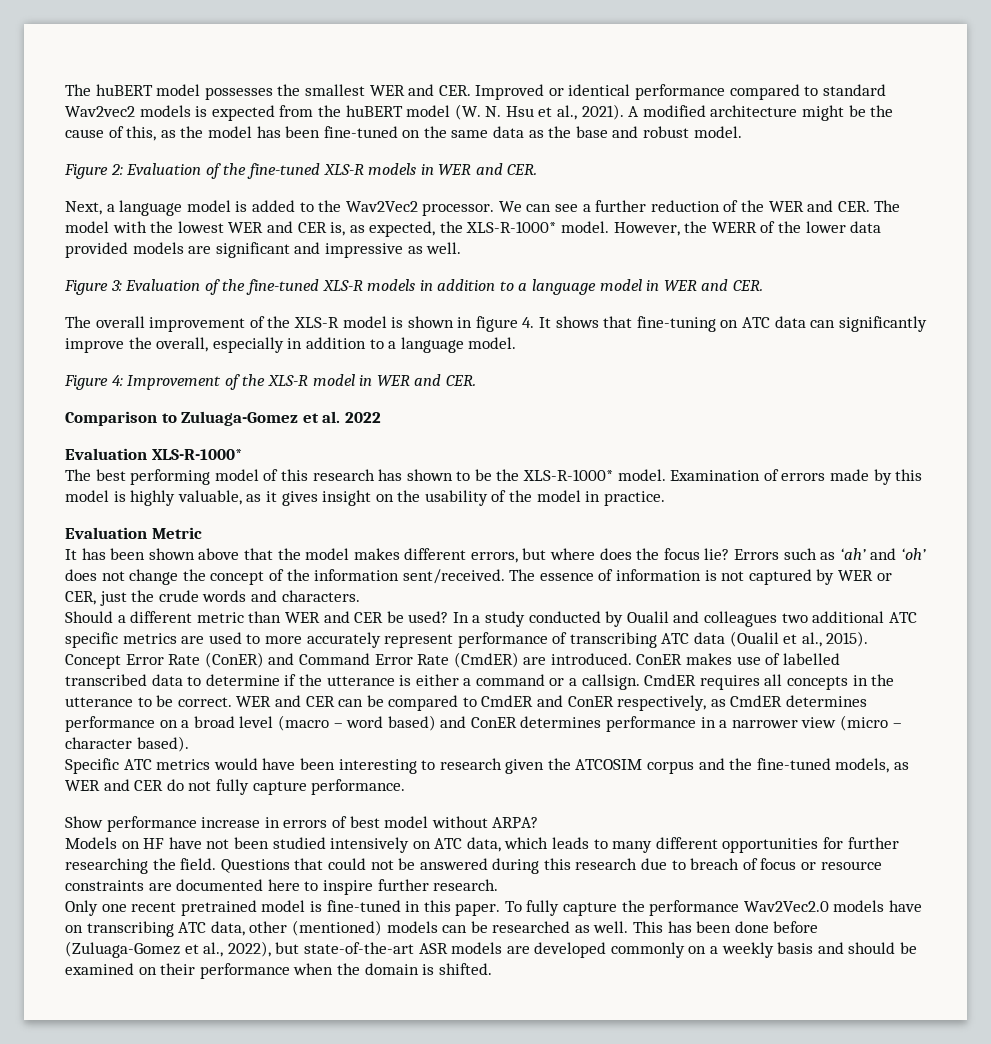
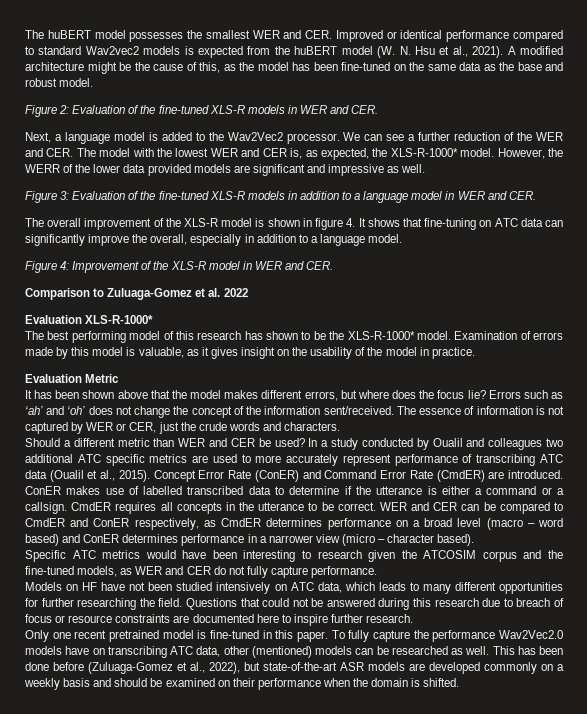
[130,490,176,506] highly -> (136, 351) none
[65,816,539,832] // Show performance increase in errors of best model without ARPA? -> (378, 572) none

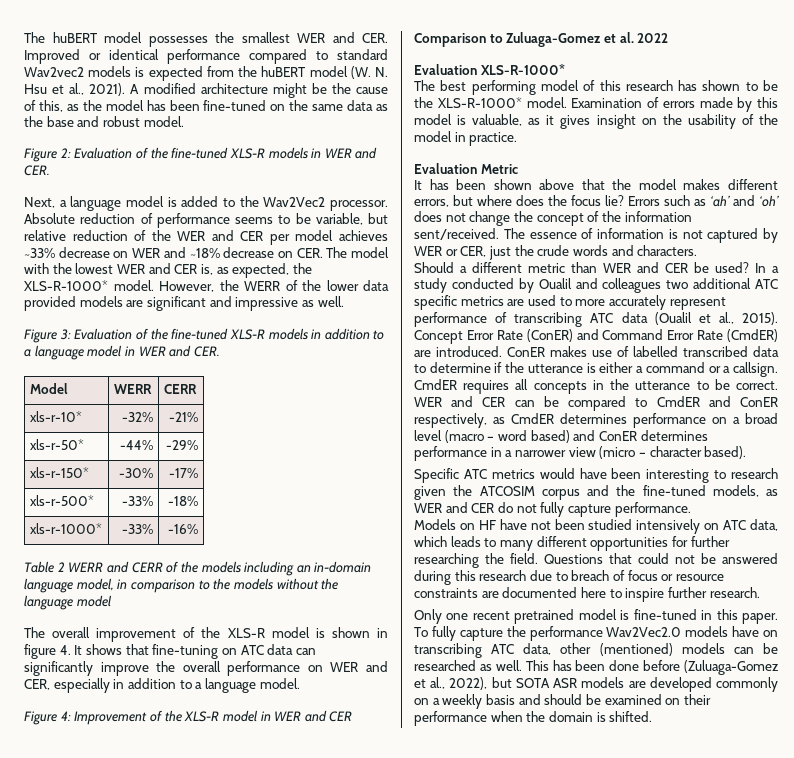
[343,132,451,141] We can see a further -> [24,213,388,228] [24,230,66,241] Absolute reduction of performance seems to be variable, but relative
(43, 152) none -> [240,230,388,245] [24,247,293,258] CER per model achieves ~33% decrease on WER and ~18% decrease on
(536, 195) none -> [29,383,68,394] [113,384,152,394] [163,384,197,394] [29,411,82,422] [122,412,154,422] [169,412,199,422] [29,439,84,450] [120,440,154,450] [166,440,199,450] [29,467,89,478] [119,468,154,478] [169,468,199,478] [29,495,94,506] [122,496,154,506] [168,496,199,506] [29,523,102,534] [122,524,154,534] [168,524,199,534] [24,561,372,576] [24,578,339,593] [24,595,112,610] // Model | WERR | CERR // xls-r-10* | -32% | -21% // xls-r-50* | -44% | -29% // xls-r-150* | -30% | -17% // xls-r-500* | -33% | -18% // xls-r-1000* | -33% | -16% // Table 2 WERR and CERR of the models including an in-domain language model, in comparison to the models without the language model
[150,234,188,245] overall, -> [182,661,388,676] [24,679,50,690] overall performance on WER and CER,
[306,261,334,270] CER. -> [329,711,353,722] CER
[263,662,337,671] state-of-the-art -> [515,678,550,688] SOTA

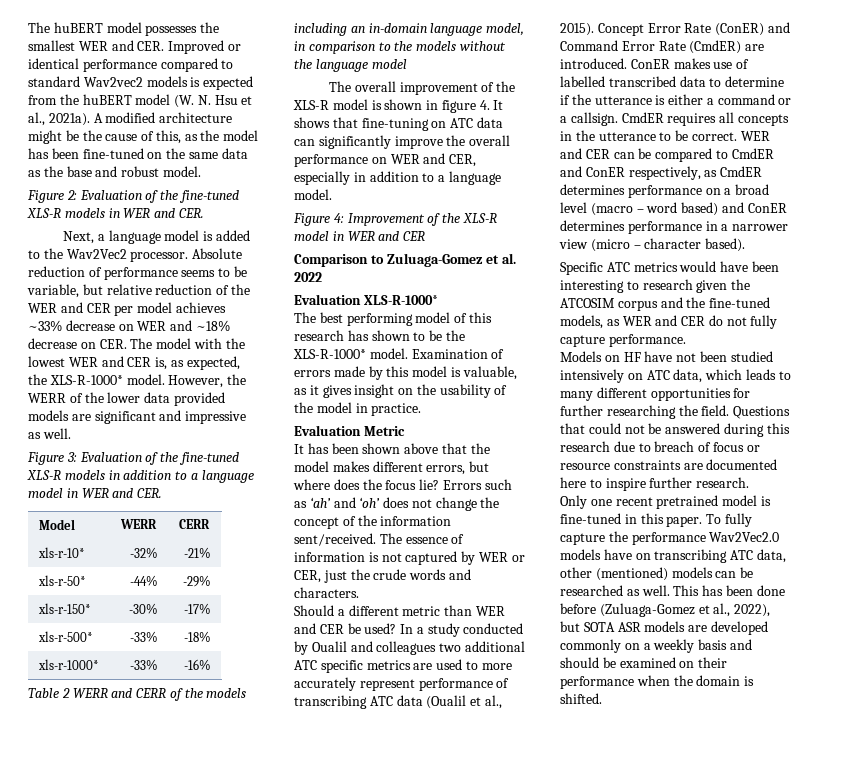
[89,83,126,96] 2021). -> [48,113,90,126] 2021a).

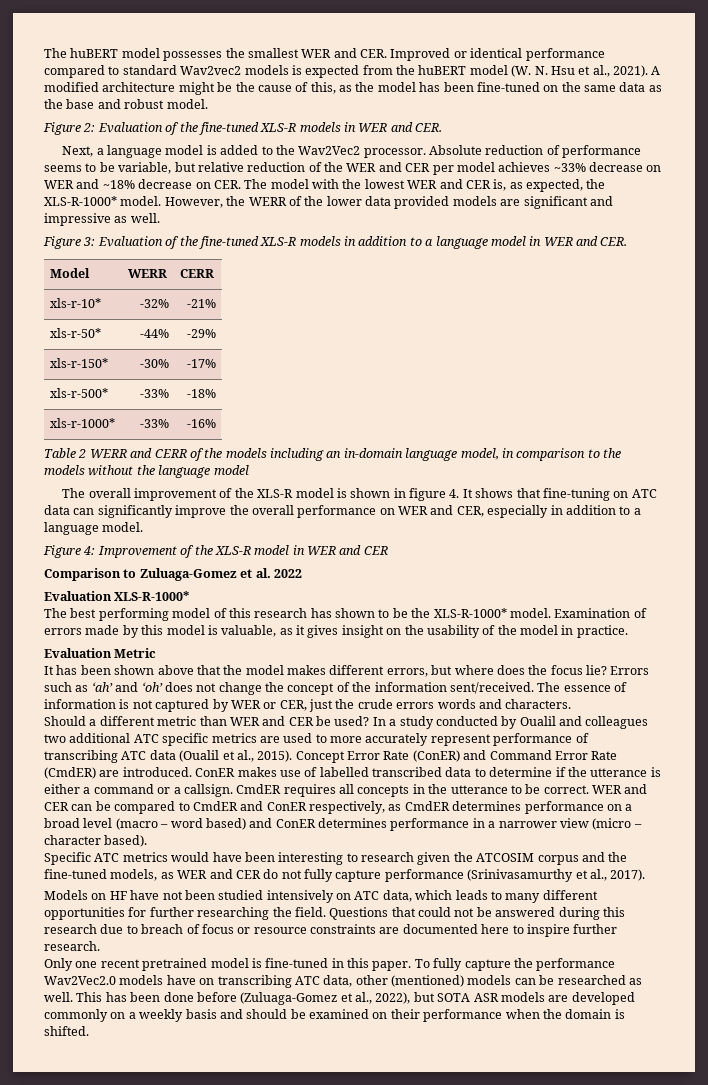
[48,113,90,126] 2021a). -> [613,65,648,77] 2021).
(407, 574) none -> [396,702,435,709] errors
[608,334,686,347] performance. -> [384,869,646,882] performance (Srinivasamurthy et al., 2017).

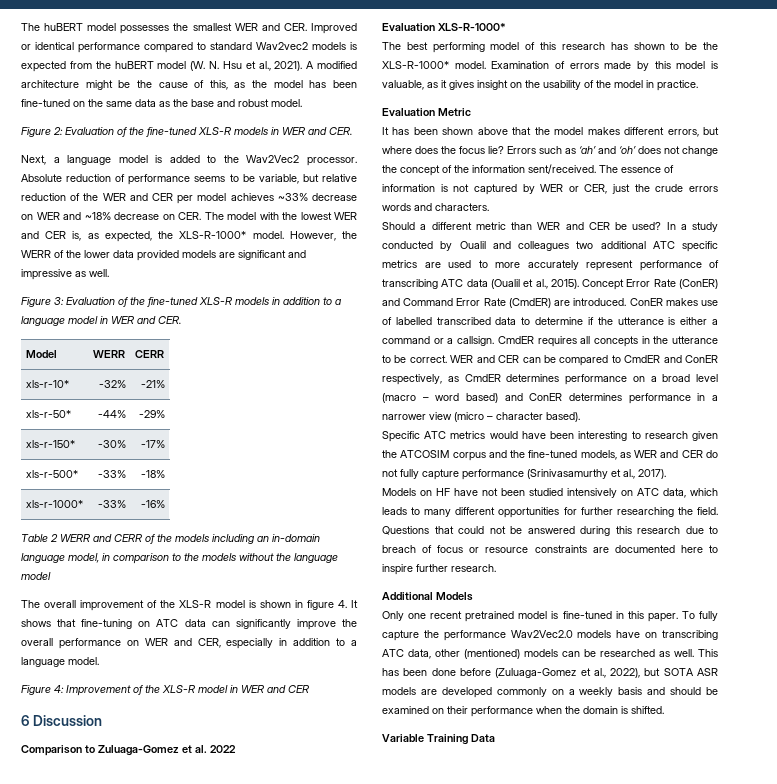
(388, 550) none -> [21,715,102,726] // 6 Discussion
(100, 946) none -> [382,592,473,601] // Additional Models
(89, 1031) none -> [382,734,495,745] // Variable Training Data

